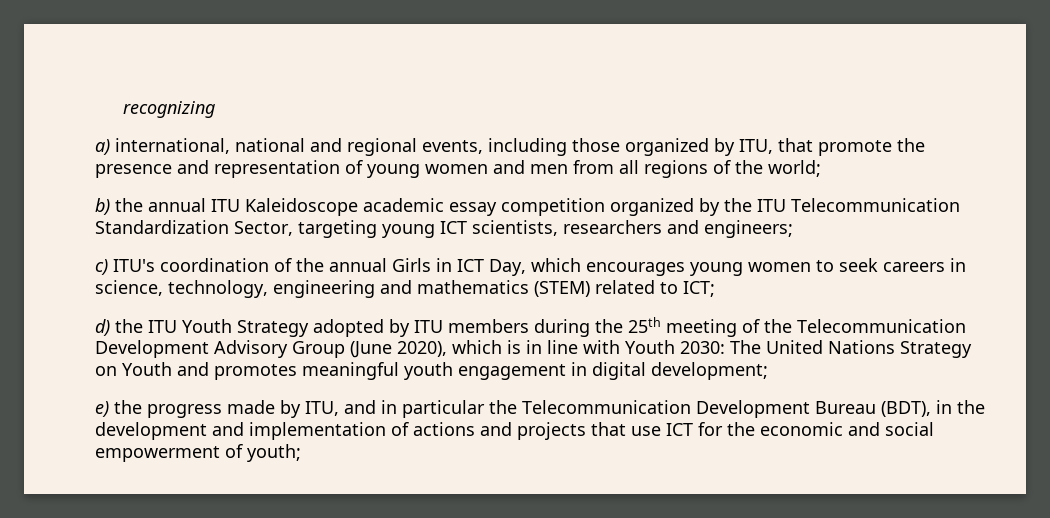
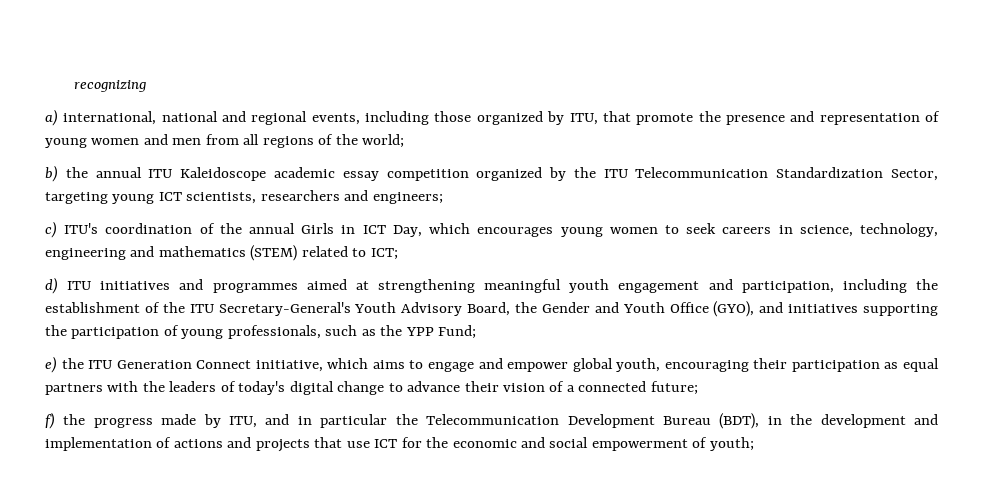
[115,317,966,337] [95,340,972,358] [95,362,768,380] [95,401,109,417] the ITU Youth Strategy adopted by ITU members during the 25th meeting of the Telecommunication Development Advisory Group (June 2020), which is in line with Youth 2030: The United Nations Strategy on Youth and promotes meaningful youth engagement in digital development; // e) -> [67,279,938,293] [45,301,938,317] [45,325,477,339] [45,356,939,373] [45,381,698,395] [45,412,55,429] ITU initiatives and programmes aimed at strengthening meaningful youth engagement and participation, including the establishment of the ITU Secretary-General's Youth Advisory Board, the Gender and Youth Office (GYO), and initiatives supporting the participation of young professionals, such as the YPP Fund; // e) the ITU Generation Connect initiative, which aims to engage and empower global youth, encouraging their participation as equal partners with the leaders of today's digital change to advance their vision of a connected future; // f)

